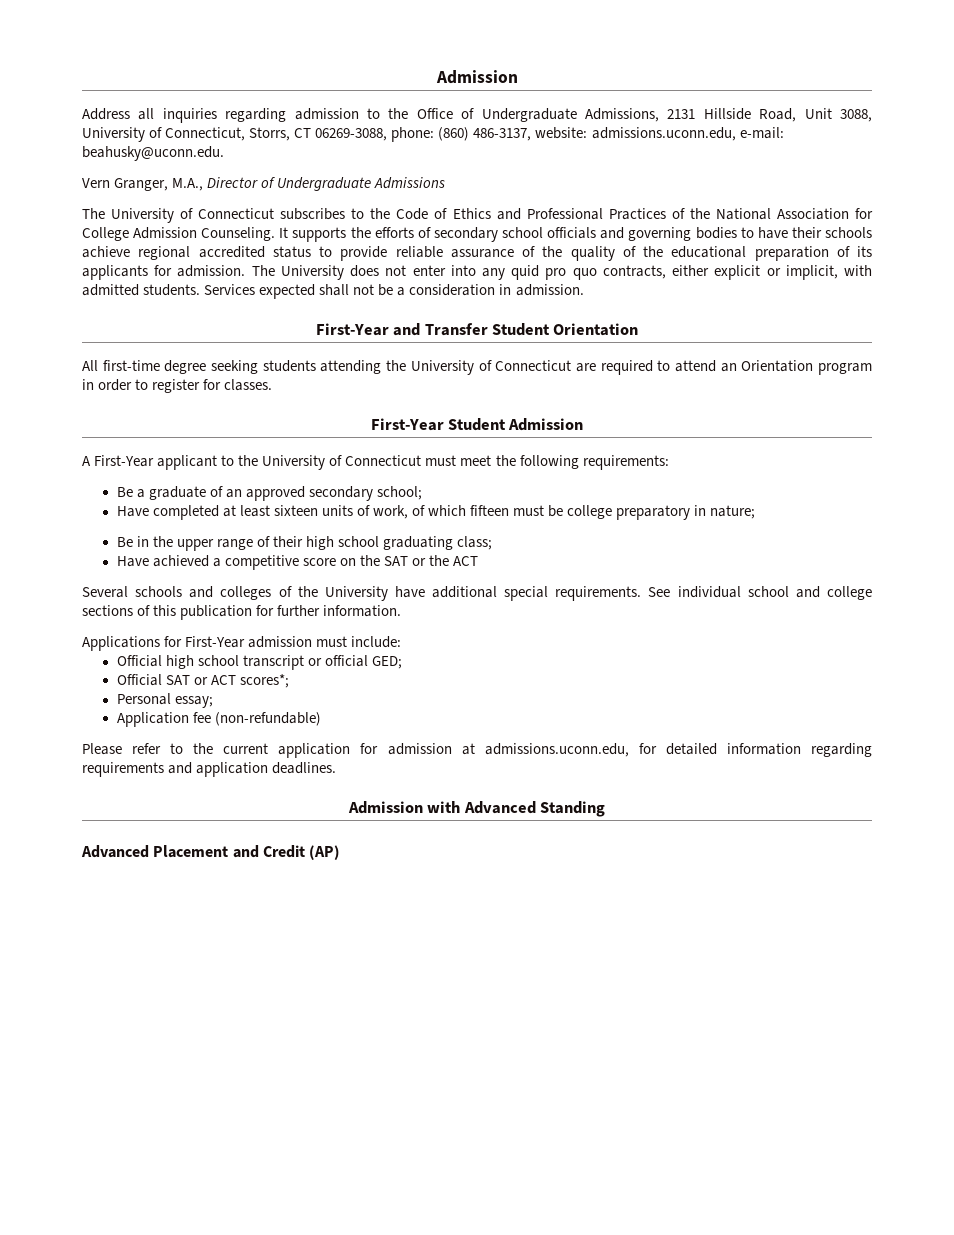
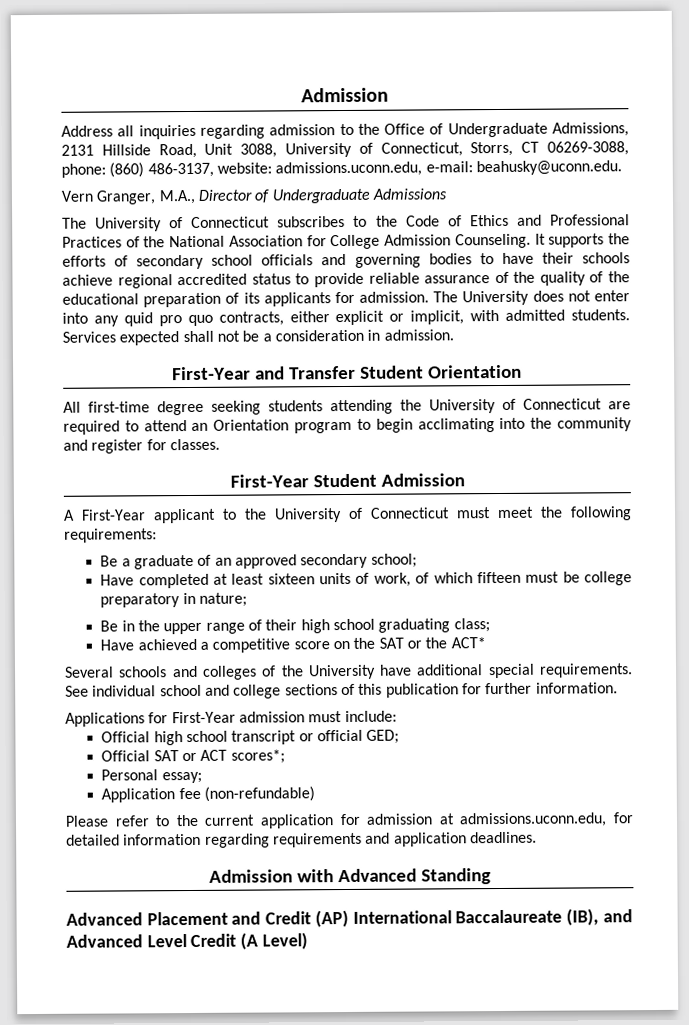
[82,379,149,391] in order to -> [356,417,632,433] [63,439,88,451] to begin acclimating into the community and
[453,556,479,566] ACT -> [450,637,486,649] ACT*
(341, 852) none -> [352,908,633,926] [66,932,308,950] International Baccalaureate (IB), and Advanced Level Credit (A Level)

